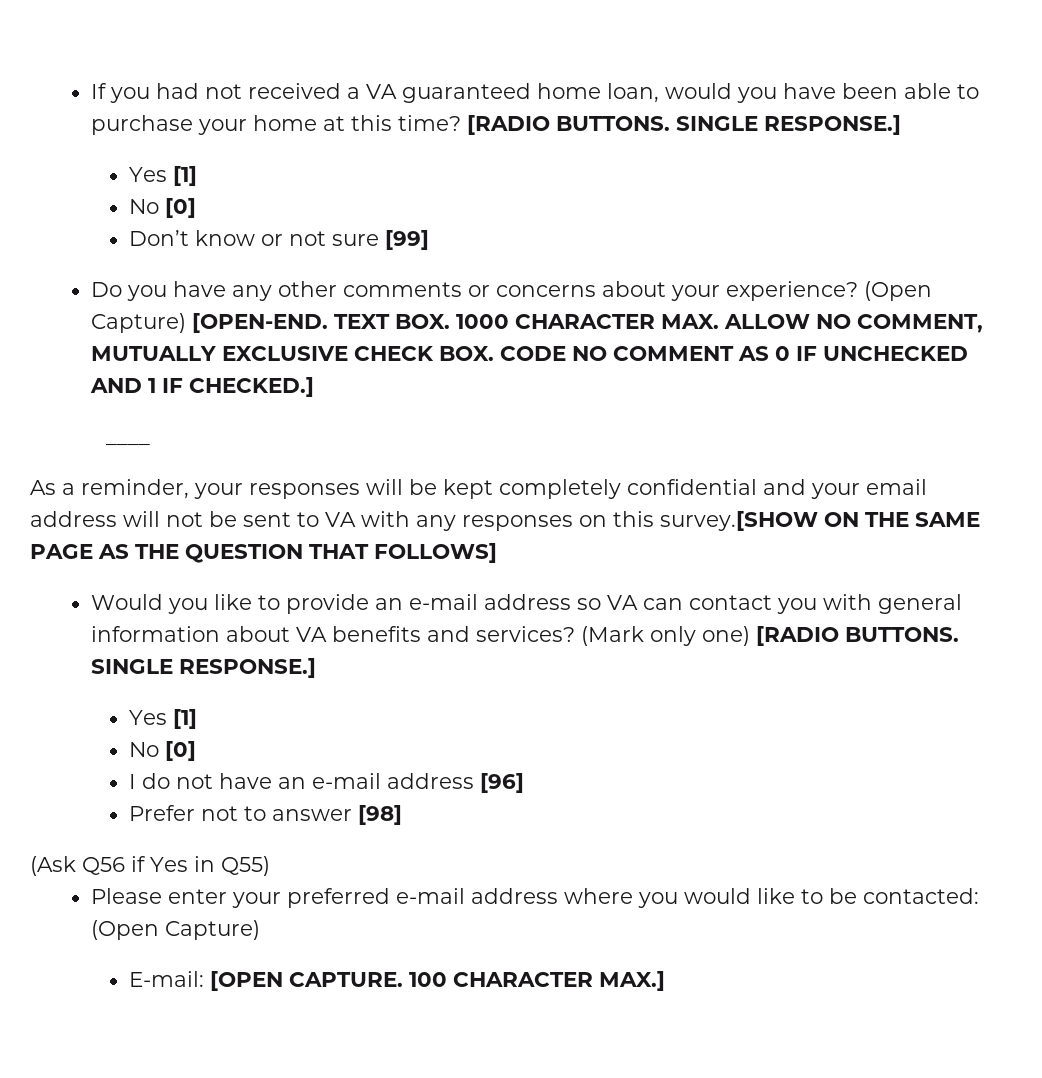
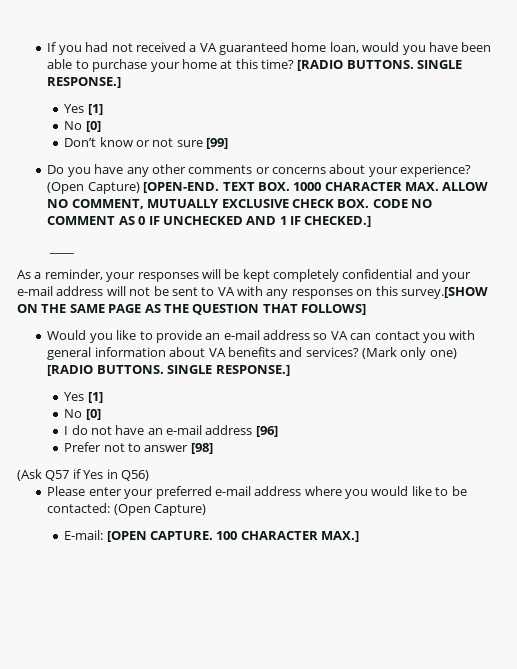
[866,479,927,495] email -> [17,286,53,296] e-mail
[82,857,125,875] Q56 -> [45,470,70,481] Q57
[221,856,270,876] Q55) -> [120,470,149,481] Q56)

